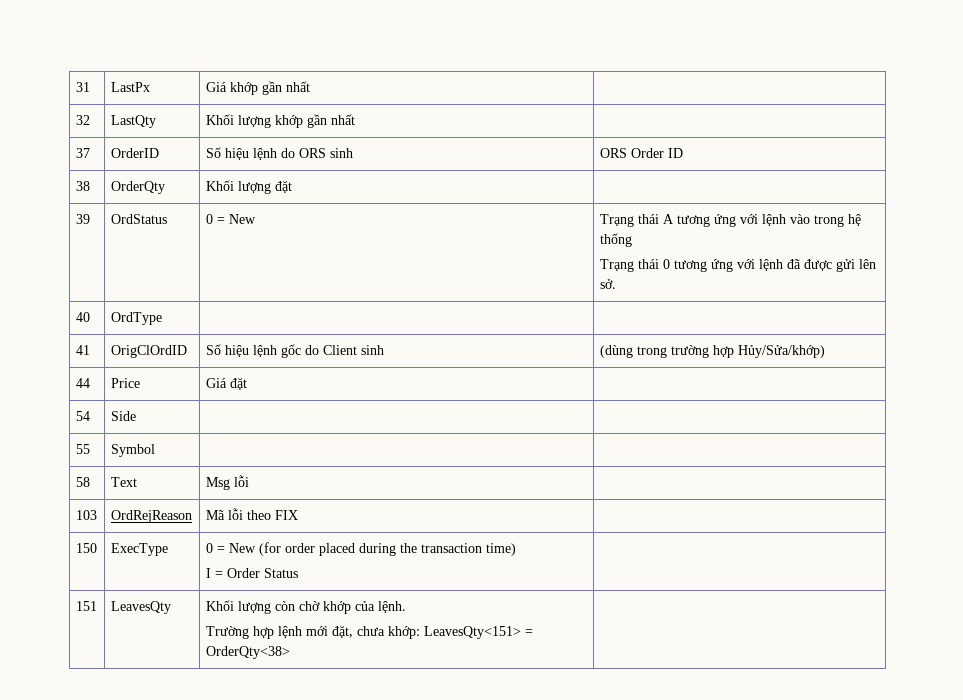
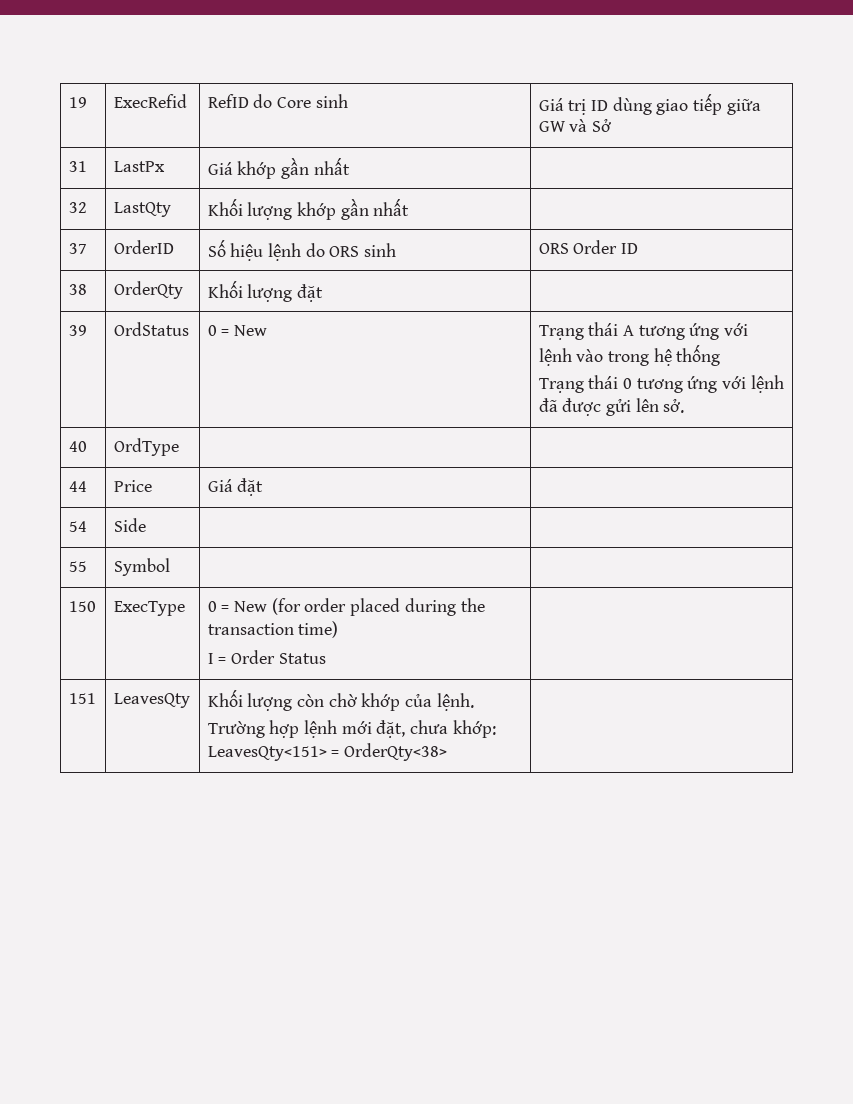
(75, 87) none -> [68,97,87,108] [113,94,187,108] [207,94,348,108] [538,93,761,115] [538,119,611,132] 19 | ExecRefid | RefID do Core sinh | Giá trị ID dùng giao tiếp giữa GW và Sở //
[75,345,90,355] [110,345,187,358] [205,344,384,358] [599,345,825,358] // 41 | OrigClOrdID | Số hiệu lệnh gốc do Client sinh | (dùng trong trường hợp Hủy/Sửa/khớp) -> (179, 447) none
[75,477,90,487] [110,477,137,487] [205,475,249,490] [75,510,97,520] [110,510,192,523] [205,508,298,520] // 58 | Text | Msg lỗi | // 103 | OrdRejReason | Mã lỗi theo FIX | -> (170, 567) none

